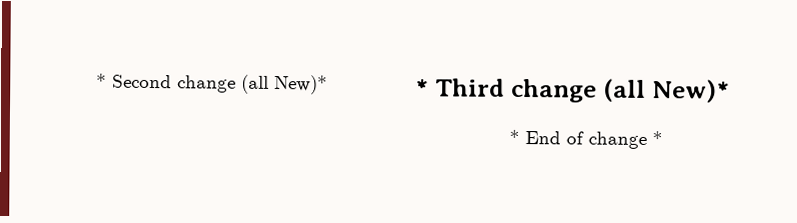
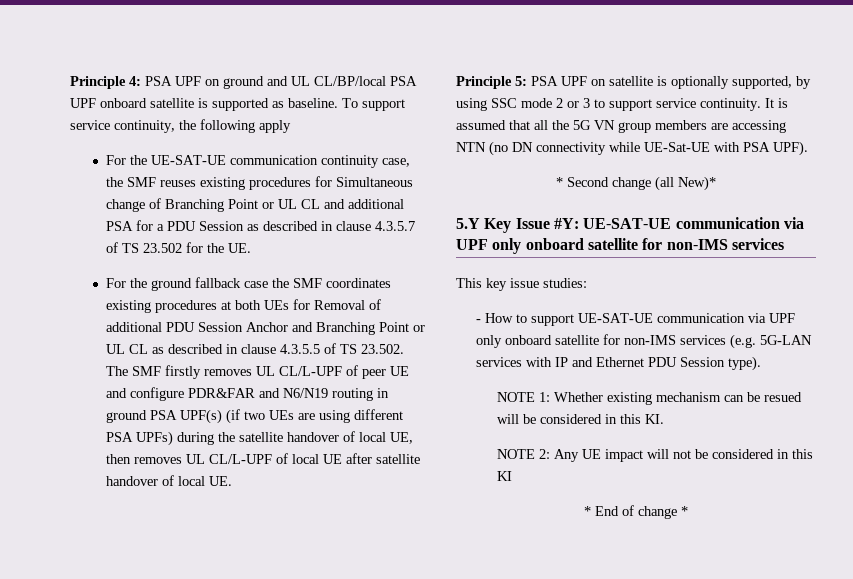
(95, 80) none -> [70,76,417,89] [70,98,405,111] [70,119,291,133] [106,155,411,168] [106,176,414,190] [106,198,405,212] [106,220,416,231] [106,242,252,253] [106,277,392,291] [106,299,382,313] [106,322,426,335] [106,343,405,354] [106,365,410,379] [106,387,390,401] [106,409,404,424] [106,431,414,446] [106,453,421,464] [106,475,233,486] [456,76,811,89] [456,98,788,111] [456,120,786,133] [456,141,808,156] Principle 4: PSA UPF on ground and UL CL/BP/local PSA UPF onboard satellite is supported as baseline. To support service continuity, the following apply // For the UE-SAT-UE communication continuity case, the SMF reuses existing procedures for Simultaneous change of Branching Point or UL CL and additional PSA for a PDU Session as described in clause 4.3.5.7 of TS 23.502 for the UE. // For the ground fallback case the SMF coordinates existing procedures at both UEs for Removal of additional PDU Session Anchor and Branching Point or UL CL as described in clause 4.3.5.5 of TS 23.502. The SMF firstly removes UL CL/L-UPF of peer UE and configure PDR&FAR and N6/N19 routing in ground PSA UPF(s) (if two UEs are using different PSA UPFs) during the satellite handover of local UE, then removes UL CL/L-UPF of local UE after satellite handover of local UE. // Principle 5: PSA UPF on satellite is optionally supported, by using SSC mode 2 or 3 to support service continuity. It is assumed that all the 5G VN group members are accessing NTN (no DN connectivity while UE-Sat-UE with PSA UPF). //
[415,78,730,103] * Third change (all New)* -> [456,217,804,233] [456,238,784,254] [456,278,587,291] [476,313,796,326] [476,334,813,349] [476,356,762,371] [496,392,802,405] [496,414,664,424] [496,449,813,462] [496,471,512,481] 5.Y Key Issue #Y: UE-SAT-UE communication via UPF only onboard satellite for non-IMS services // This key issue studies: // - How to support UE-SAT-UE communication via UPF only onboard satellite for non-IMS services (e.g. 5G-LAN services with IP and Ethernet PDU Session type). // NOTE 1: Whether existing mechanism can be resued will be considered in this KI. // NOTE 2: Any UE impact will not be considered in this KI

